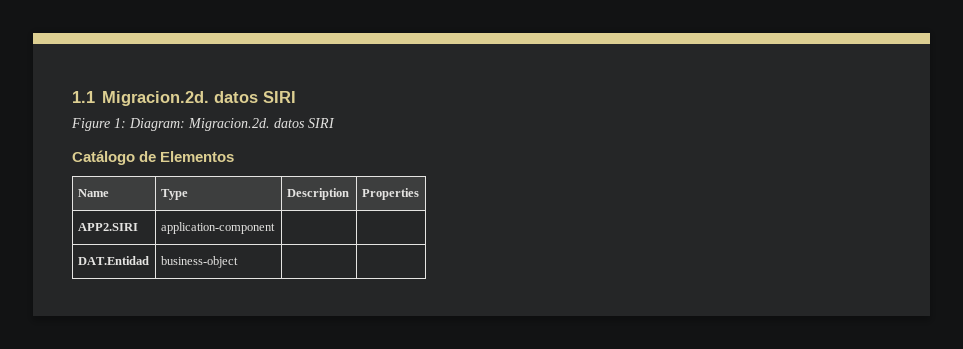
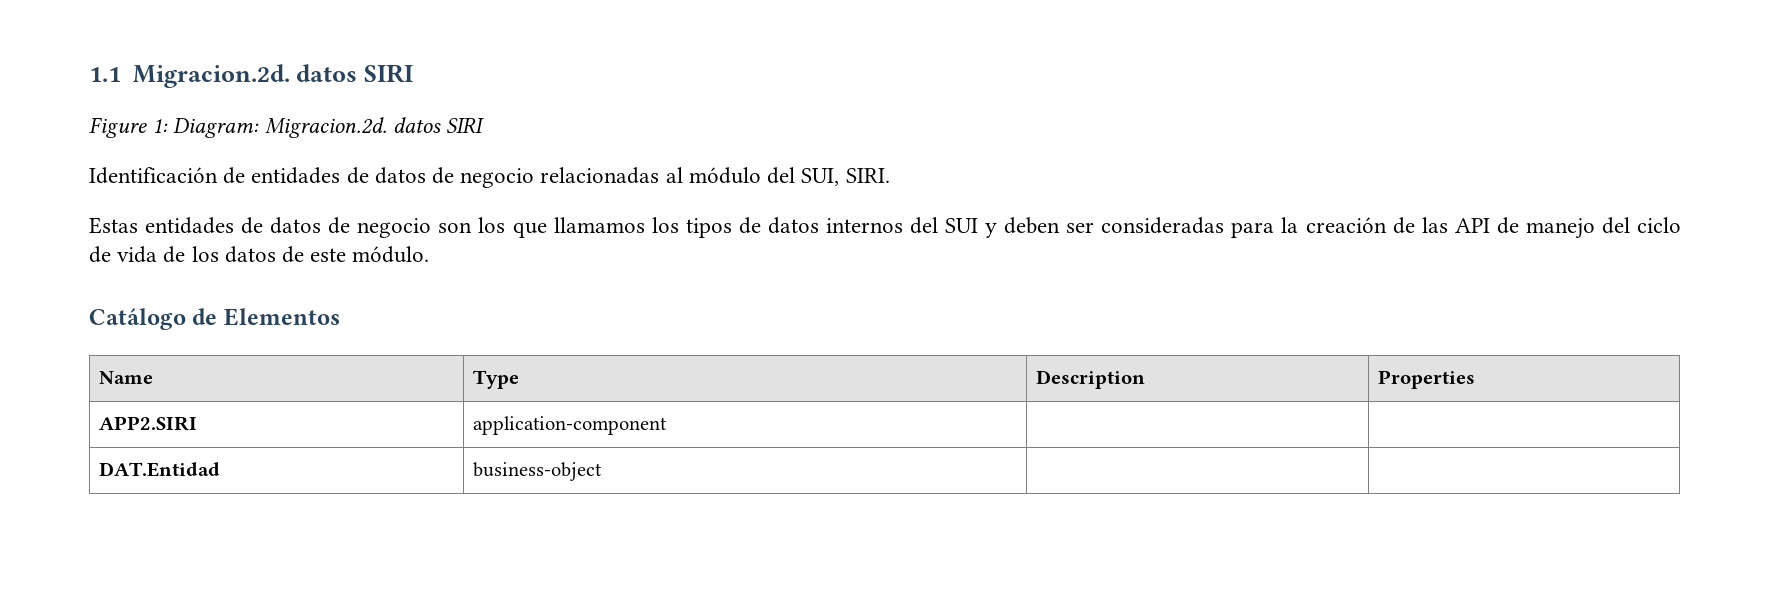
(335, 123) none -> [89,167,890,188] [89,217,1681,239] [89,246,430,263] // Identificación de entidades de datos de negocio relacionadas al módulo del SUI, SIRI. // Estas entidades de datos de negocio son los que llamamos los tipos de datos internos del SUI y deben ser consideradas para la creación de las API de manejo del ciclo de vida de los datos de este módulo.

